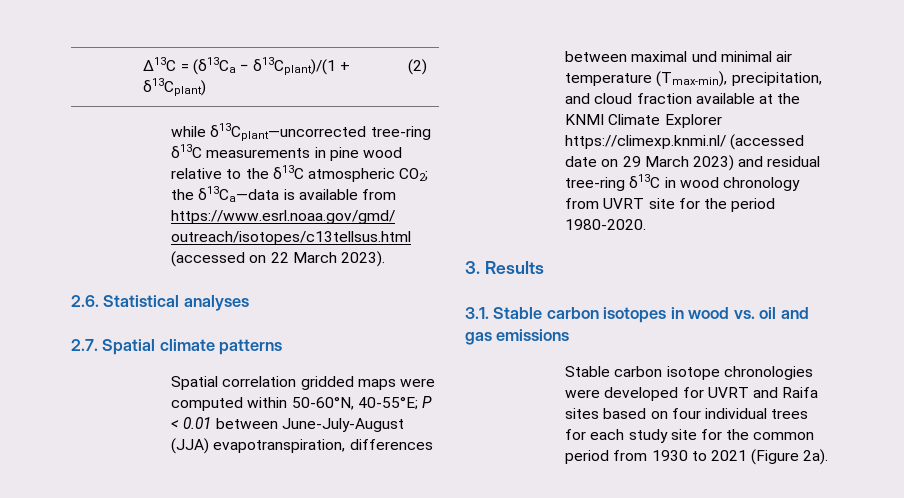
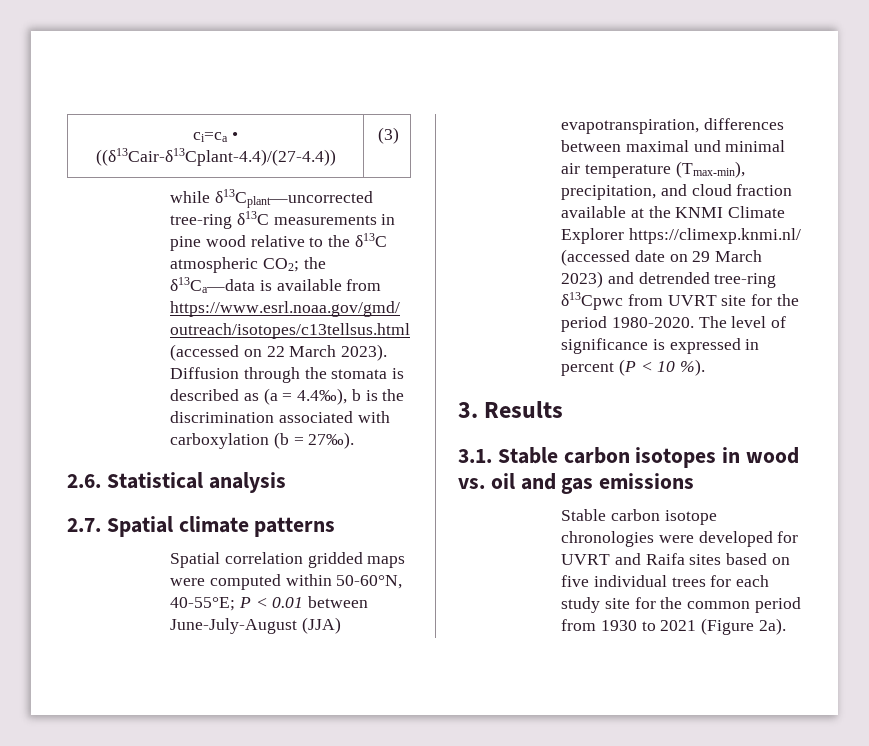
[143,57,351,75] [143,78,207,96] [407,59,427,75] ∆13C = (δ13Ca − δ13Cplant)/(1 + δ13Cplant) | (2) -> [193,132,238,142] [95,148,336,166] [377,127,399,144] ci=ca • ((δ13Cair-δ13Cplant-4.4)/(27-4.4)) | (3)
(386, 259) none -> [170,367,405,383] [170,388,405,405] [170,411,390,423] [170,432,355,449] Diffusion through the stomata is described as (a = 4.4‰), b is the discrimination associated with carboxylation (b = 27‰).
[183,295,249,311] analyses -> [208,472,286,493] analysis
[767,156,821,167] [565,174,801,191] residual tree-ring δ13C in wood chronology -> [638,272,777,288] [561,292,624,310] detrended tree-ring δ13Cpwc
(647, 224) none -> [698,316,787,328] [561,338,760,354] [561,359,706,376] The level of significance is expressed in percent (P < 10 %).
[671,408,701,419] four -> [561,575,590,587] five

